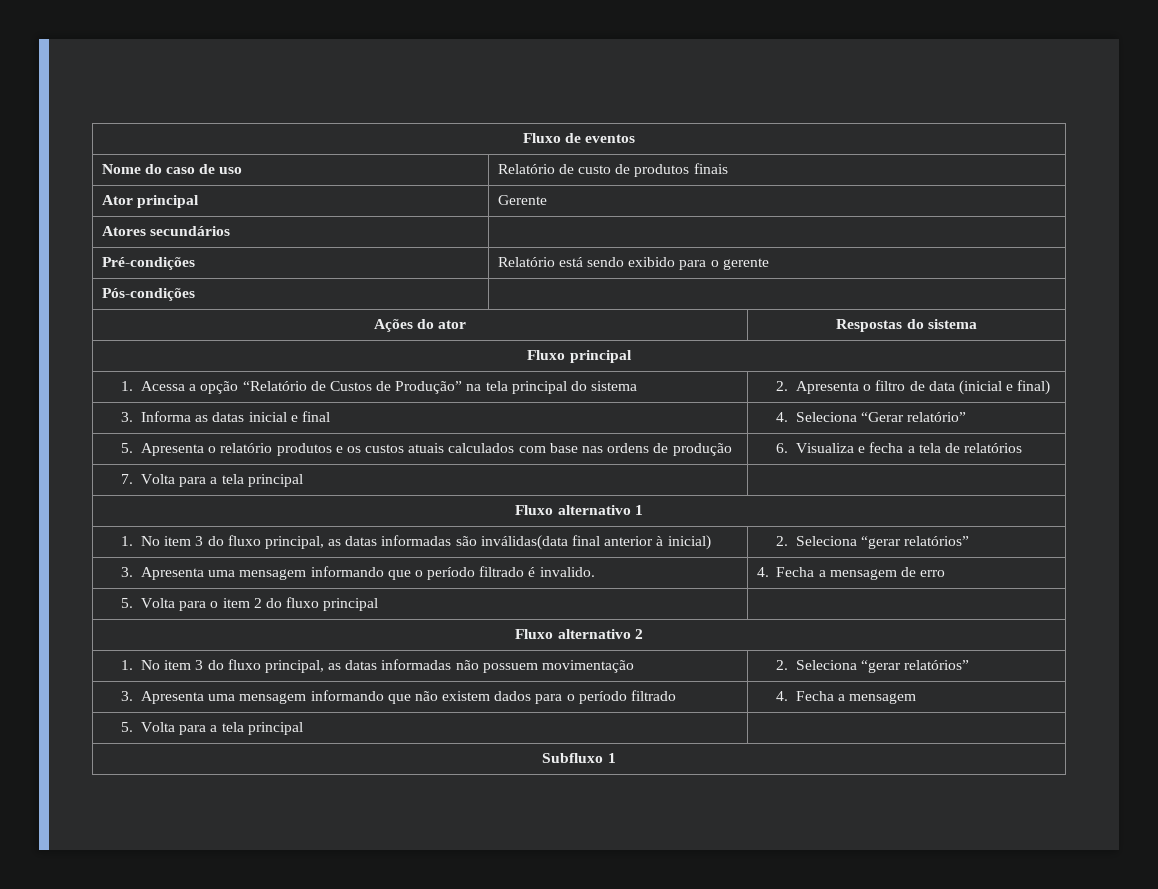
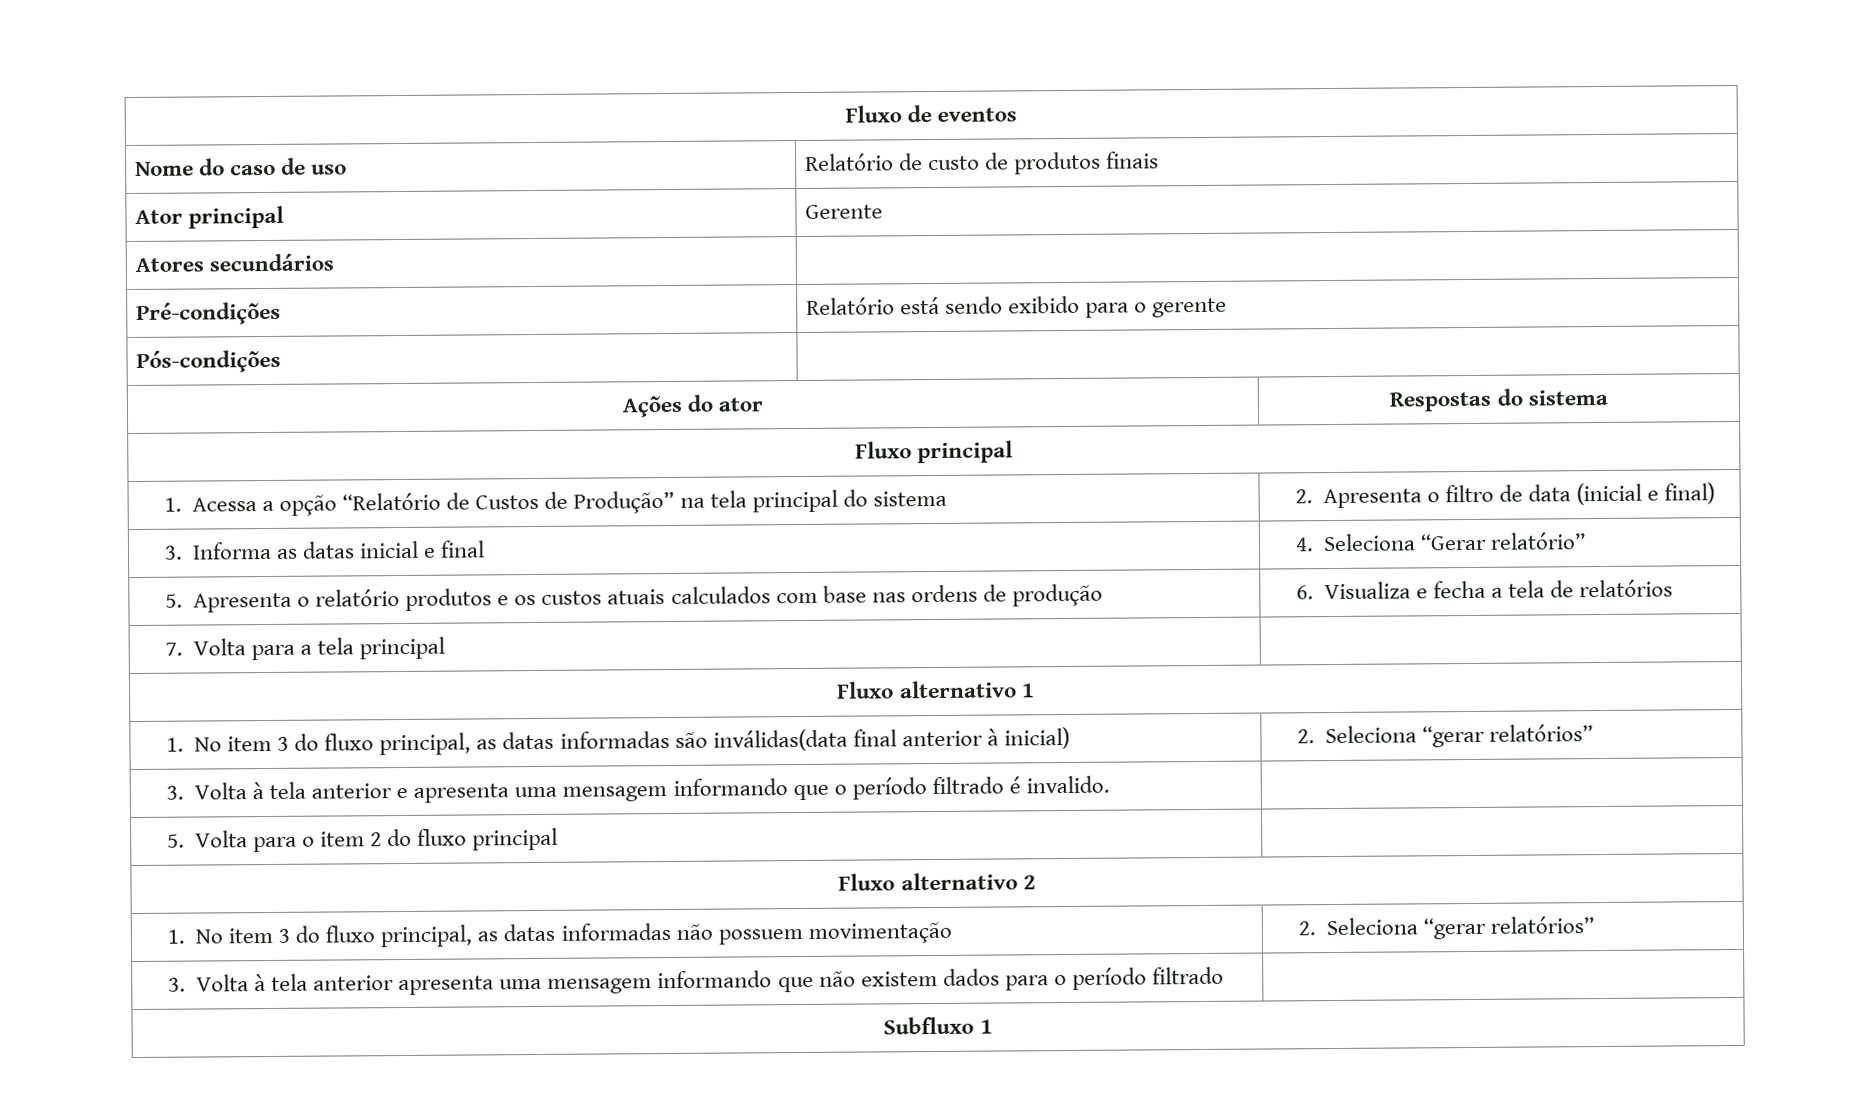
[140,567,204,580] Apresenta -> [193,781,510,803] Volta à tela anterior e apresenta
[756,567,946,580] 4. Fecha a mensagem de erro -> (1110, 784) none
[140,691,204,704] Apresenta -> [195,973,495,996] Volta à tela anterior apresenta
[776,691,917,704] [121,722,303,735] | 4. Fecha a mensagem // 5. Volta para a tela principal -> (1225, 975) none

